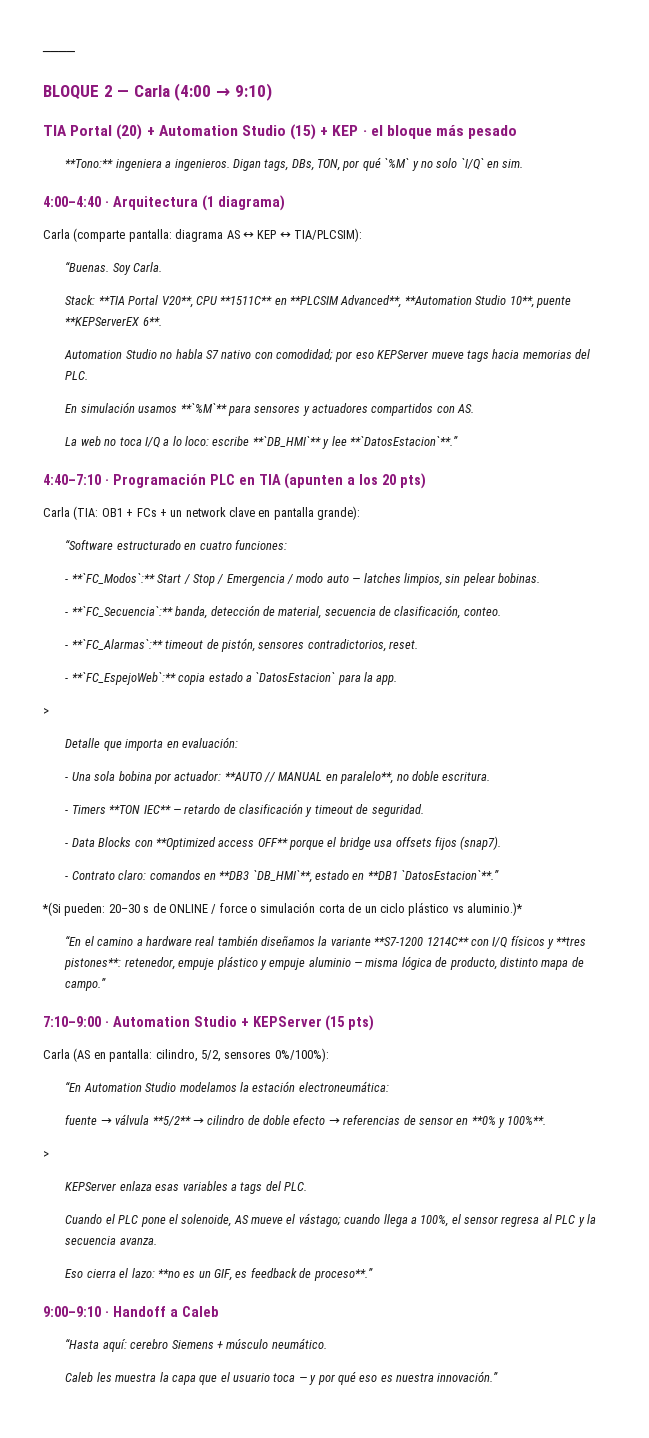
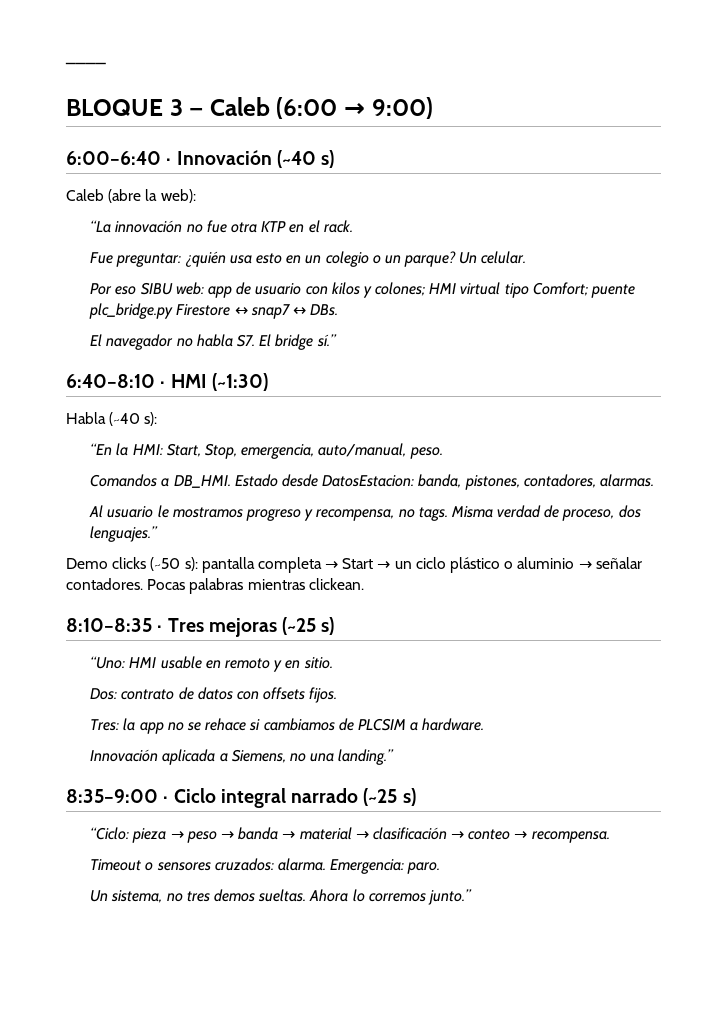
[103,83,272,101] [43,124,518,140] [65,157,524,171] [43,195,285,211] [43,228,362,242] [65,261,163,275] [65,295,571,308] [65,317,162,326] [64,349,591,362] [65,371,89,380] [65,402,475,416] [65,436,458,449] [43,473,427,489] [43,506,361,520] [65,539,287,550] [65,573,541,586] [65,605,501,619] [65,638,419,652] [65,672,398,685] [43,708,49,715] [65,737,238,751] [65,771,491,784] [65,803,424,817] [65,836,502,850] [65,870,500,883] [42,902,523,916] [65,935,587,949] [64,956,584,970] [65,978,107,991] [43,1015,375,1031] [43,1048,329,1062] [65,1081,389,1092] [65,1114,547,1128] [43,1151,49,1158] [65,1181,308,1194] [65,1213,596,1227] [65,1236,157,1245] [65,1268,373,1281] [43,1306,219,1317] [65,1338,327,1352] [65,1371,499,1385] 2 — Carla (4:00 → 9:10) // TIA Portal (20) + Automation Studio (15) + KEP · el bloque más pesado // **Tono:** ingeniera a ingenieros. Digan tags, DBs, TON, por qué `%M` y no solo `I/Q` en sim. // 4:00–4:40 · Arquitectura (1 diagrama) // Carla (comparte pantalla: diagrama AS ↔ KEP ↔ TIA/PLCSIM): // “Buenas. Soy Carla. // Stack: **TIA Portal V20**, CPU **1511C** en **PLCSIM Advanced**, **Automation Studio 10**, puente **KEPServerEX 6**. // Automation Studio no habla S7 nativo con comodidad; por eso KEPServer mueve tags hacia memorias del PLC. // En simulación usamos **`%M`** para sensores y actuadores compartidos con AS. // La web no toca I/Q a lo loco: escribe **`DB_HMI`** y lee **`DatosEstacion`**.” // 4:40–7:10 · Programación PLC en TIA (apunten a los 20 pts) // Carla (TIA: OB1 + FCs + un network clave en pantalla grande): // “Software estructurado en cuatro funciones: // - **`FC_Modos`:** Start / Stop / Emergencia / modo auto — latches limpios, sin pelear bobinas. // - **`FC_Secuencia`:** banda, detección de material, secuencia de clasificación, conteo. // - **`FC_Alarmas`:** timeout de pistón, sensores contradictorios, reset. // - **`FC_EspejoWeb`:** copia estado a `DatosEstacion` para la app. // > // Detalle que importa en evaluación: // - Una sola bobina por actuador: **AUTO // MANUAL en paralelo**, no doble escritura. // - Timers **TON IEC** — retardo de clasificación y timeout de seguridad. // - Data Blocks con **Optimized access OFF** porque el bridge usa offsets fijos (snap7). // - Contrato claro: comandos en **DB3 `DB_HMI`**, estado en **DB1 `DatosEstacion`**.” // *(Si pueden: 20–30 s de ONLINE / force o simulación corta de un ciclo plástico vs aluminio.)* // “En el camino a hardware real también diseñamos la variante **S7-1200 1214C** con I/Q físicos y **tres pistones**: retenedor, empuje plástico y empuje aluminio — misma lógica de producto, distinto mapa de campo.” // 7:10–9:00 · Automation Studio + KEPServer (15 pts) // Carla (AS en pantalla: cilindro, 5/2, sensores 0%/100%): // “En Automation Studio modelamos la estación electroneumática: // fuente → válvula **5/2** → cilindro de doble efecto → referencias de sensor en **0% y 100%**. // > // KEPServer enlaza esas variables a tags del PLC. // Cuando el PLC pone el solenoide, AS mueve el vástago; cuando llega a 100%, el sensor regresa al PLC y la secuencia avanza. // Eso cierra el lazo: **no es un GIF, es feedback de proceso**.” // 9:00–9:10 · Handoff a Caleb // “Hasta aquí: cerebro Siemens + músculo neumático. // Caleb les muestra la capa que el usuario toca — y por qué eso es nuestra innovación.” -> [169,97,433,119] [66,150,335,168] [66,189,196,203] [90,220,353,233] [90,251,527,267] [90,282,636,298] [89,303,339,319] [90,334,337,350] [66,373,268,391] [66,412,158,426] [90,443,443,459] [90,474,654,490] [89,505,641,521] [90,526,159,542] [66,557,642,573] [66,578,364,594] [66,617,335,637] [90,656,333,672] [90,687,338,703] [90,718,485,734] [90,749,395,765] [66,788,416,808] [90,827,610,843] [90,858,441,874] [90,889,472,905] 3 — Caleb (6:00 → 9:00) // 6:00–6:40 · Innovación (~40 s) // Caleb (abre la web): // “La innovación no fue otra KTP en el rack. // Fue preguntar: ¿quién usa esto en un colegio o un parque? Un celular. // Por eso SIBU web: app de usuario con kilos y colones; HMI virtual tipo Comfort; puente plc_bridge.py Firestore ↔ snap7 ↔ DBs. // El navegador no habla S7. El bridge sí.” // 6:40–8:10 · HMI (~1:30) // Habla (~40 s): // “En la HMI: Start, Stop, emergencia, auto/manual, peso. // Comandos a DB_HMI. Estado desde DatosEstacion: banda, pistones, contadores, alarmas. // Al usuario le mostramos progreso y recompensa, no tags. Misma verdad de proceso, dos lenguajes.” // Demo clicks (~50 s): pantalla completa → Start → un ciclo plástico o aluminio → señalar contadores. Pocas palabras mientras clickean. // 8:10–8:35 · Tres mejoras (~25 s) // “Uno: HMI usable en remoto y en sitio. // Dos: contrato de datos con offsets fijos. // Tres: la app no se rehace si cambiamos de PLCSIM a hardware. // Innovación aplicada a Siemens, no una landing.” // 8:35–9:00 · Ciclo integral narrado (~25 s) // “Ciclo: pieza → peso → banda → material → clasificación → conteo → recompensa. // Timeout o sensores cruzados: alarma. Emergencia: paro. // Un sistema, no tres demos sueltas. Ahora lo corremos junto.”

